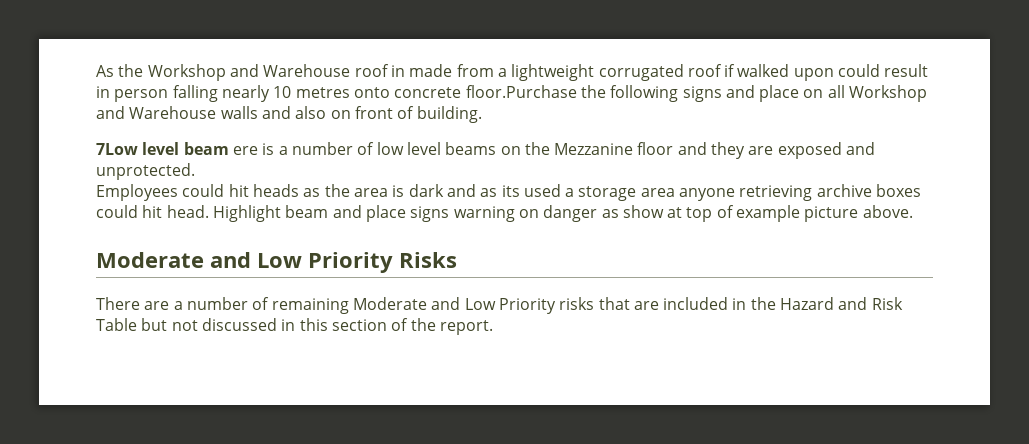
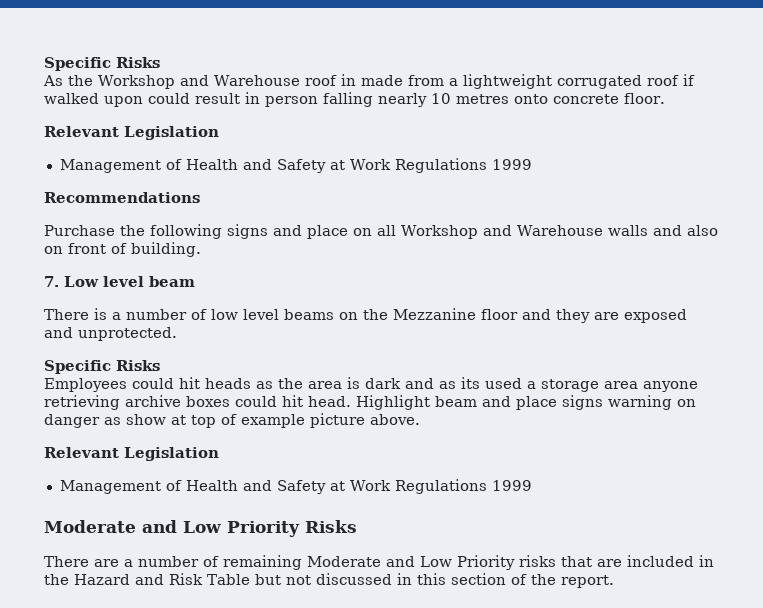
(96, 71) none -> [44,57,160,71] Specific Risks //
[465,85,577,98] floor.Purchase -> [624,93,665,104] [44,126,219,140] [59,158,532,173] [44,192,200,203] [44,225,115,236] floor. // Relevant Legislation // Management of Health and Safety at Work Regulations 1999 // Recommendations // Purchase
[96,143,138,155] 7Low -> [44,276,99,287] 7. Low
[232,146,258,155] ere -> [44,309,89,320] // There
(195, 171) none -> [44,360,160,374] // Specific Risks
(913, 211) none -> [44,447,219,461] [59,479,532,494] // Relevant Legislation // Management of Health and Safety at Work Regulations 1999

